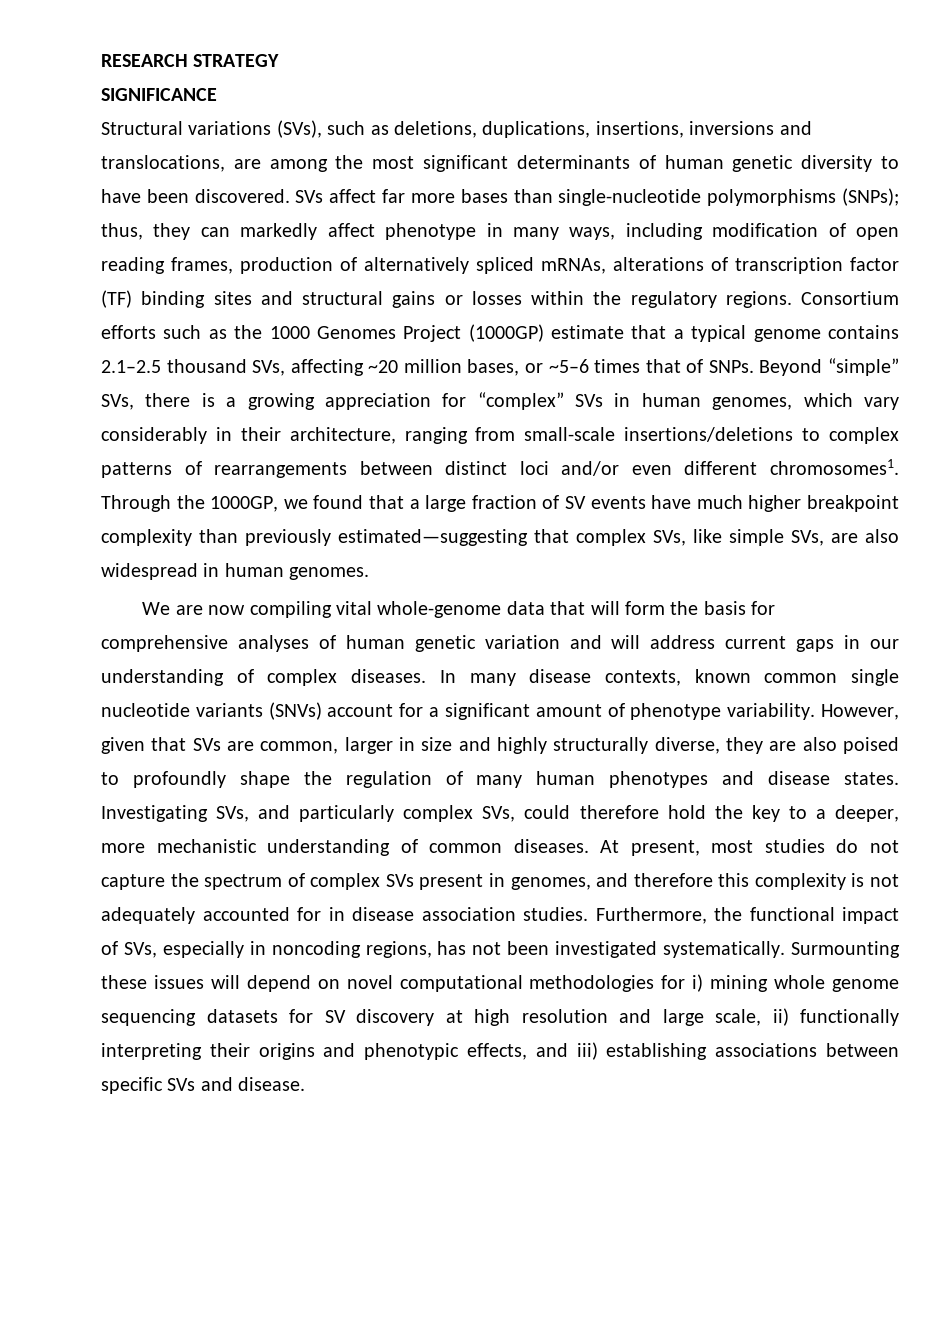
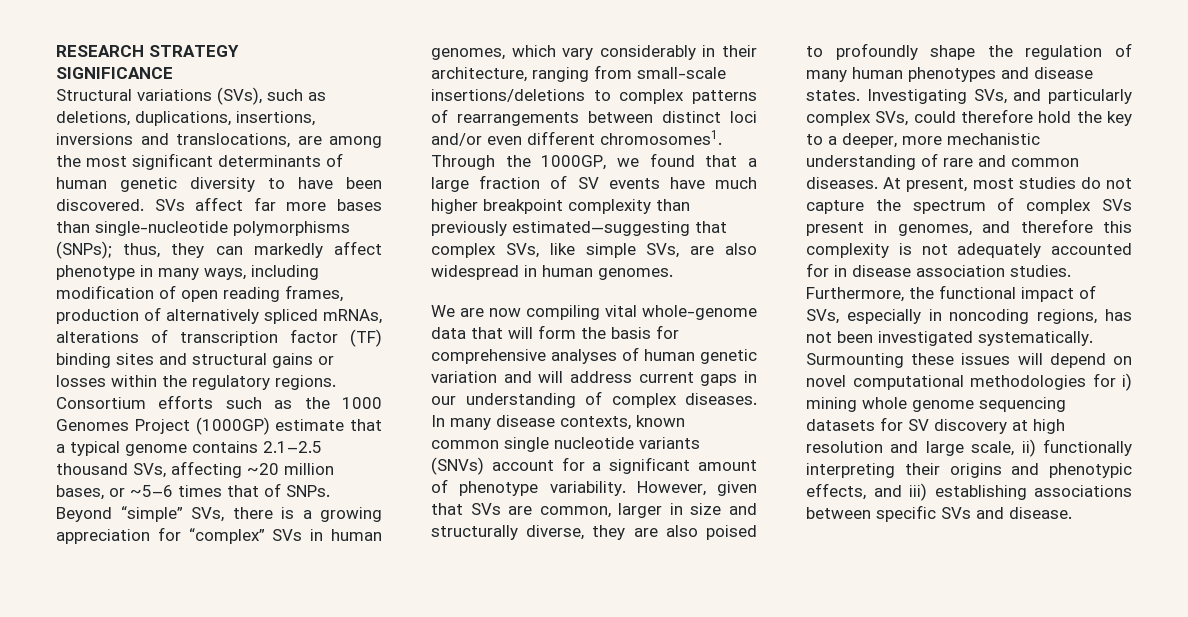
[496,737,547,754] highly -> (757, 509) none
(418, 846) none -> [943,155,1006,167] rare and

